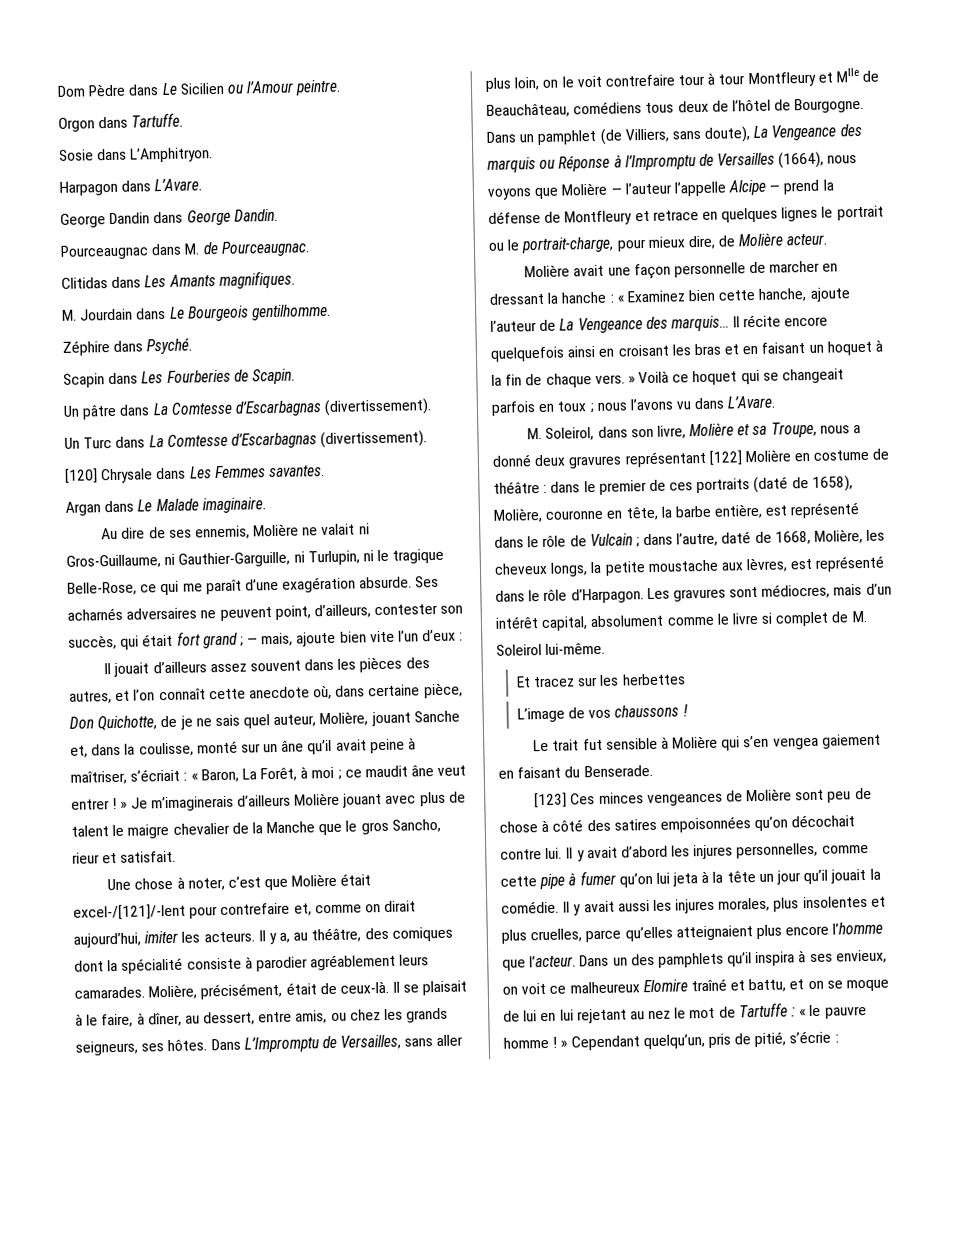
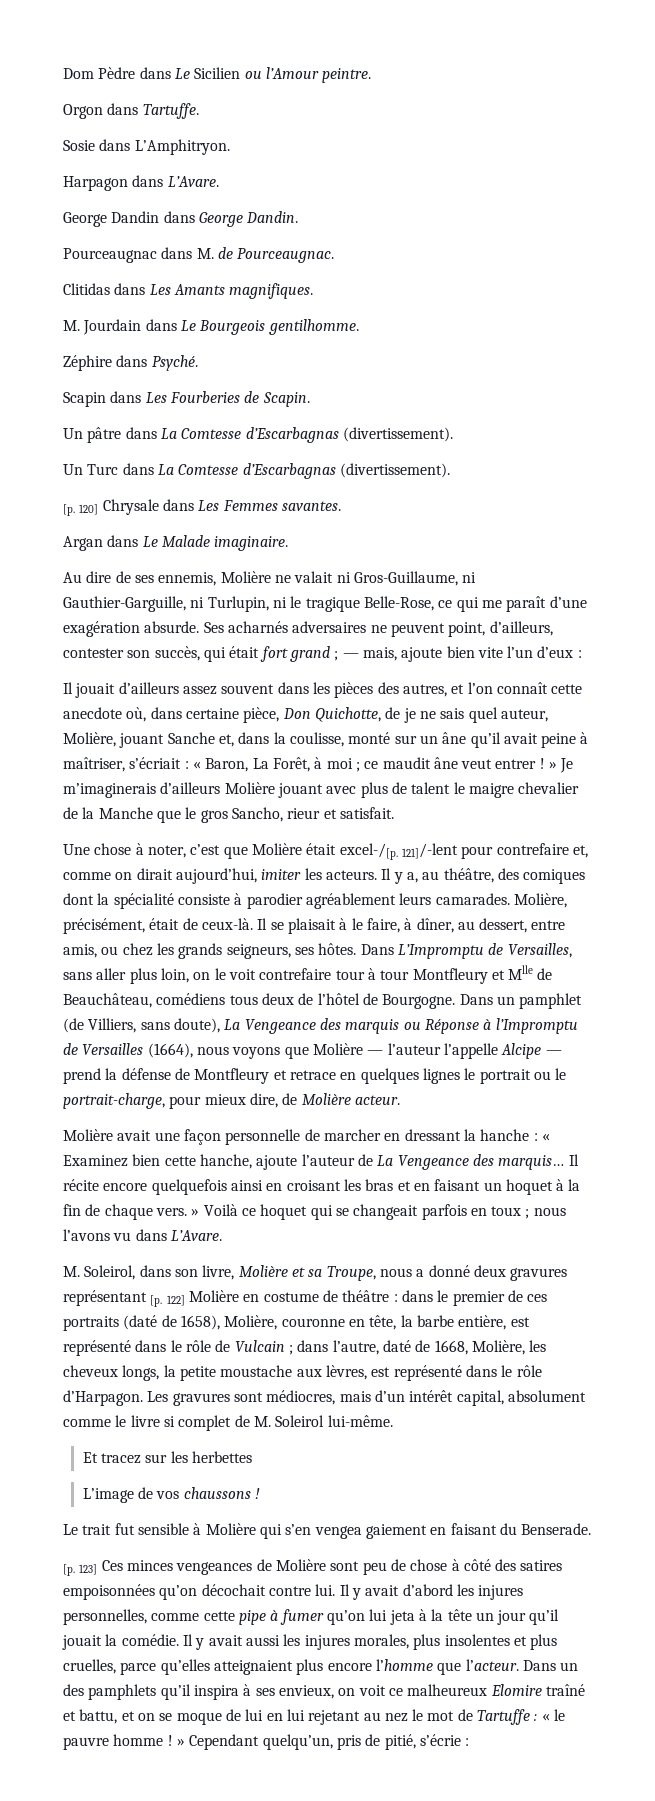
[65,468,98,484] [120] -> [63,504,99,516] [p. 120]
[73,903,186,921] excel-/[121]/-lent -> [339,843,458,860] excel-/[p. 121]/-lent
[708,450,743,466] [122] -> [150,1295,185,1307] [p. 122]
[534,792,568,809] [123] -> [63,1564,98,1576] [p. 123]

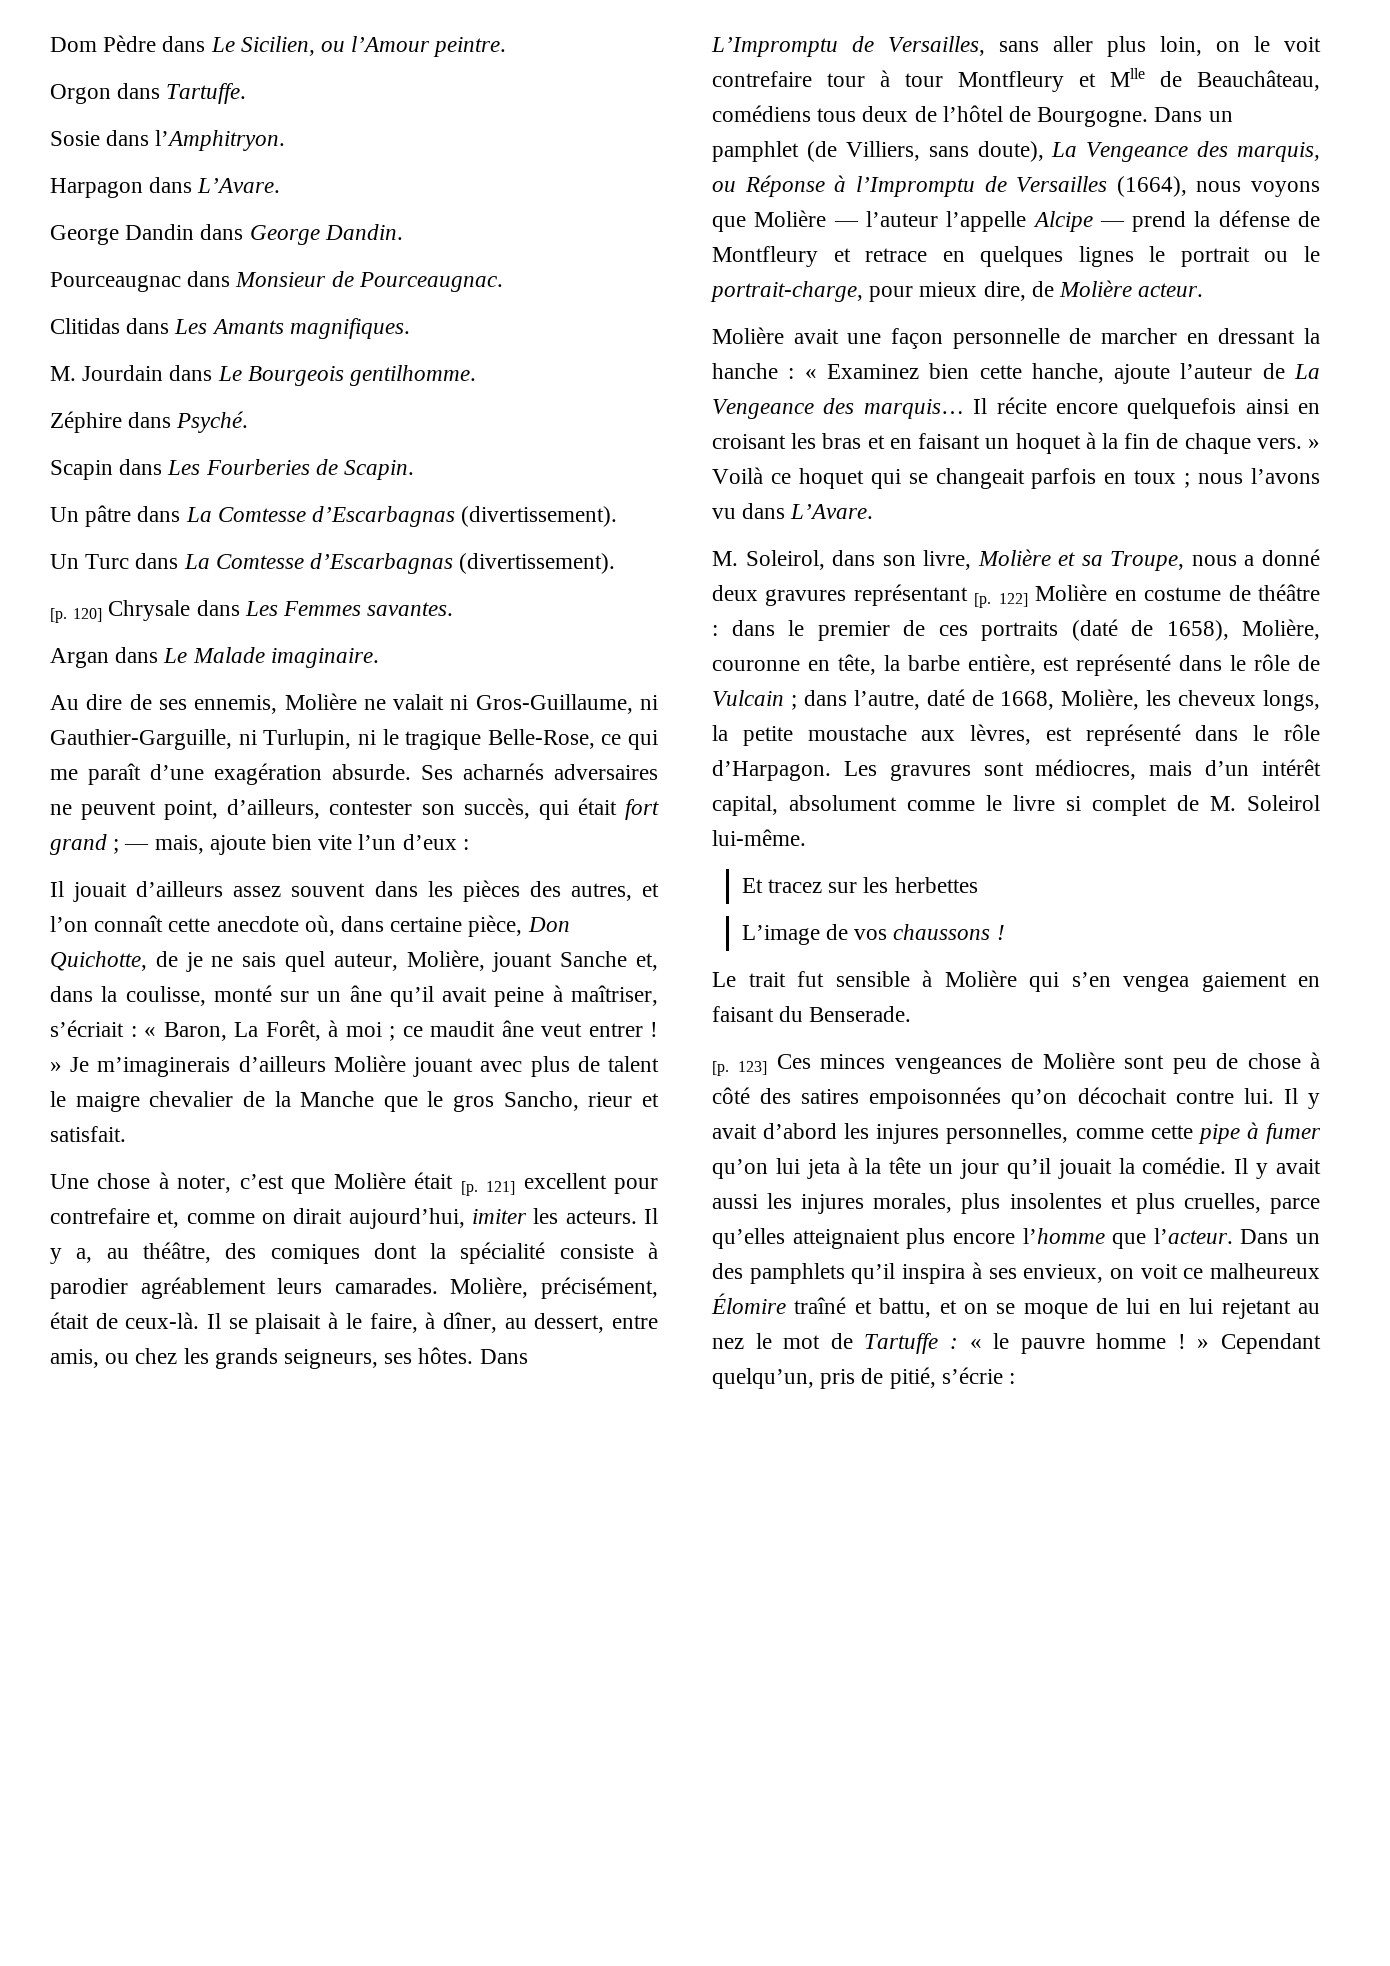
[194,67,241,79] Sicilien -> [240,36,315,56] Sicilien,
[134,139,230,155] L’Amphitryon. -> [155,130,286,151] l’Amphitryon.
[196,248,214,259] M. -> [235,272,327,287] Monsieur
[339,843,458,860] excel-/[p. 121]/-lent -> [460,1173,607,1196] [p. 121] excellent
[345,1019,400,1034] marquis -> [1237,142,1320,162] marquis,
[490,1684,542,1696] Elomire -> [711,1293,786,1314] Élomire

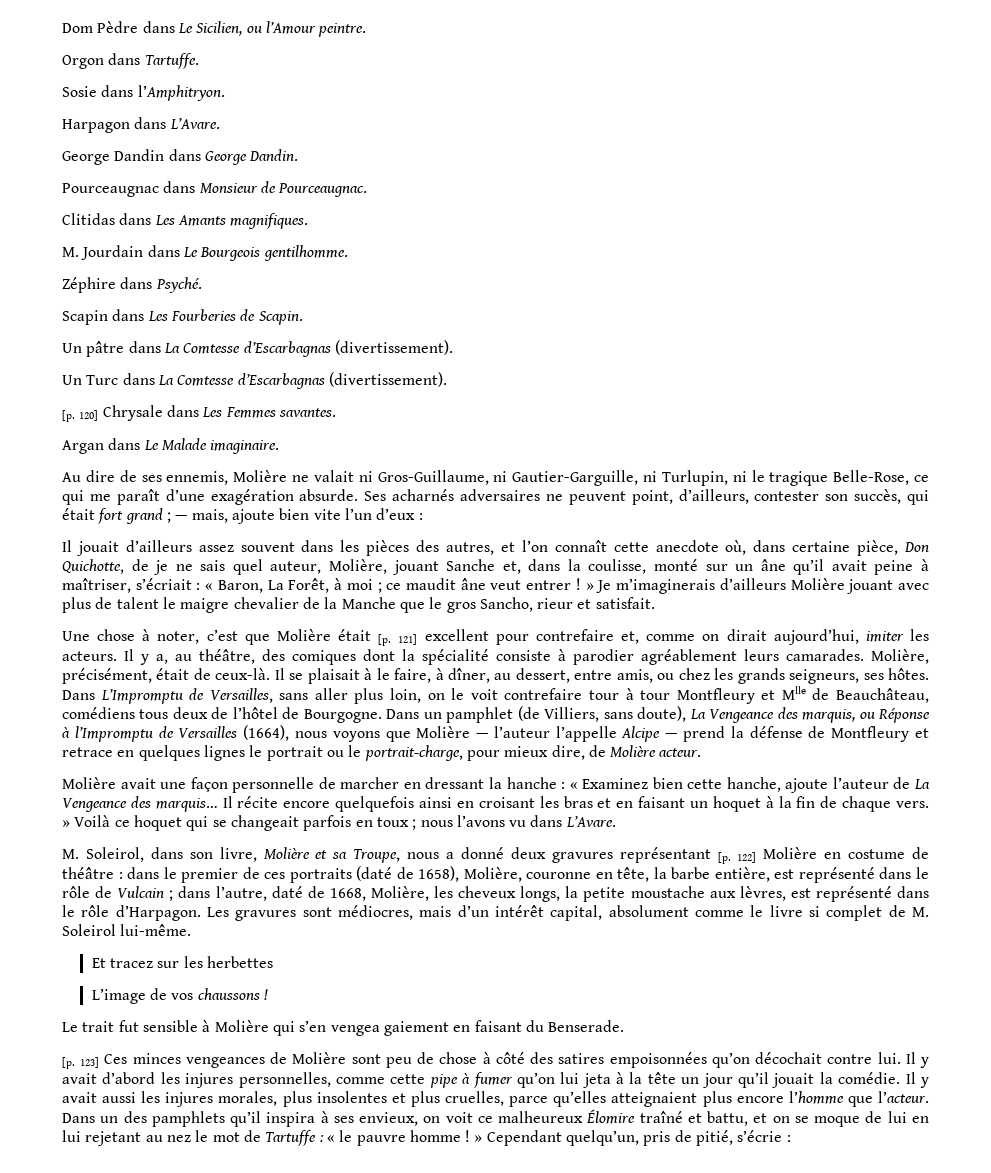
[50,729,232,750] Gauthier-Garguille, -> [512,470,639,486] Gautier-Garguille,

